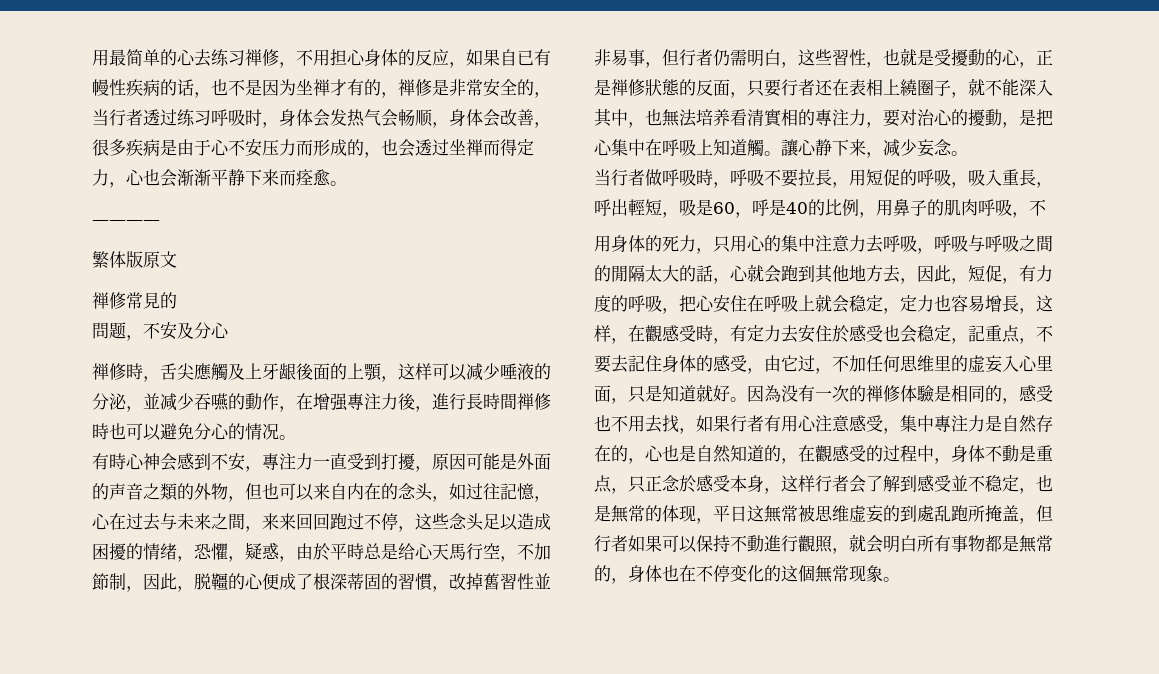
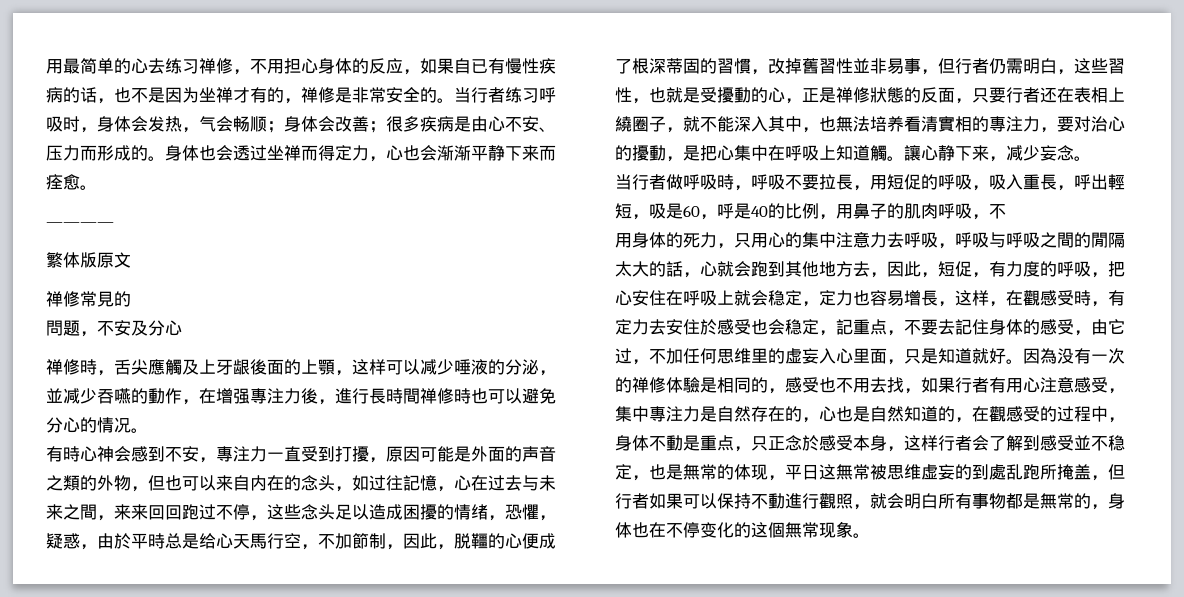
[92,79,109,96] 幔 -> [505,58,522,74] 慢
[534,92,551,98] [92,109,177,126] ，当行者透过 -> [437,87,505,103] 。当行者
(365, 118) none -> [182,127,199,133] ，
[432,122,449,128] ， -> [267,121,284,133] ；
[534,122,551,128] ， -> [369,121,386,133] ；
[194,139,262,157] 于心不安 -> [488,116,556,132] 心不安、
[364,152,381,158] ， -> [148,145,199,161] 。身体

